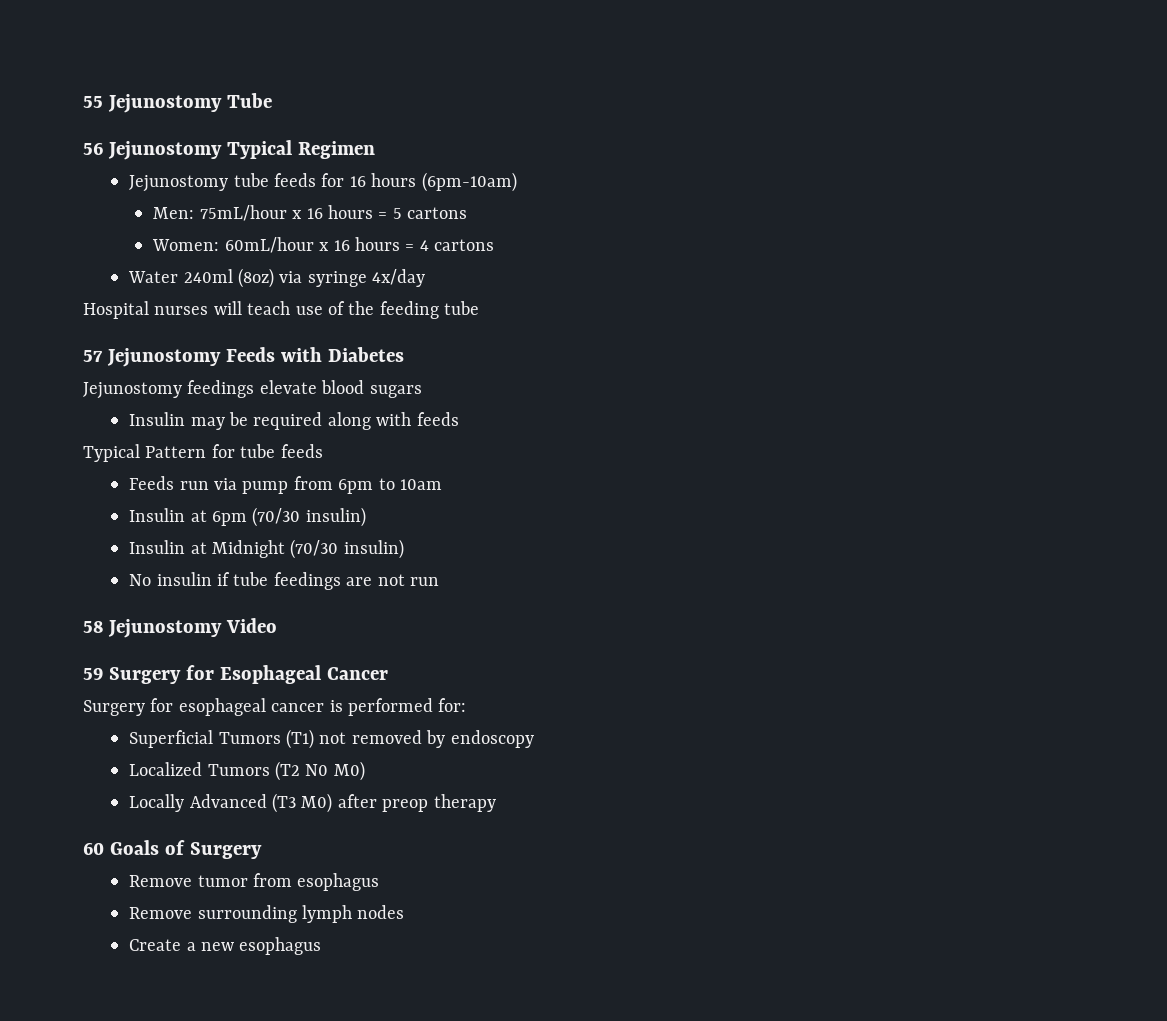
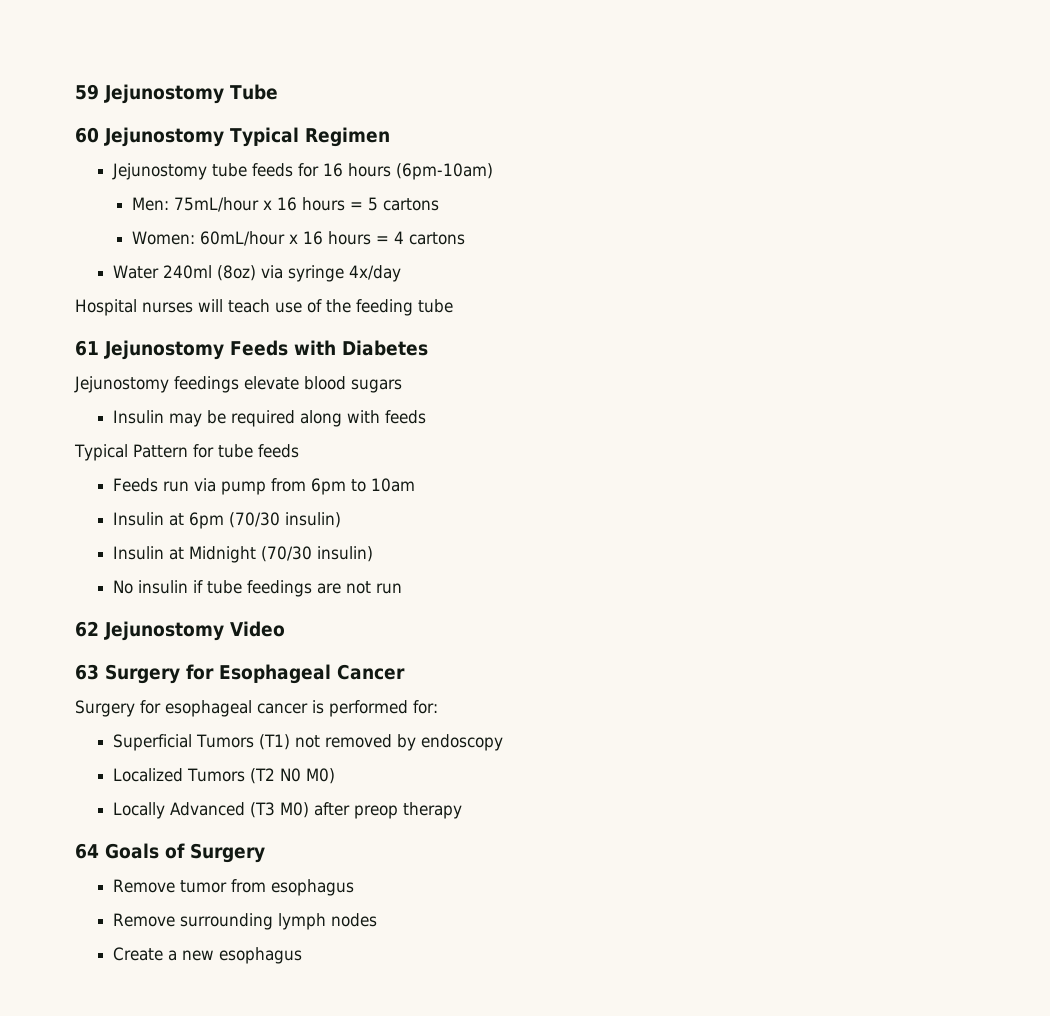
[83,96,103,108] 55 -> [75,84,99,100] 59
[83,142,103,155] 56 -> [75,127,99,143] 60
[83,350,103,362] 57 -> [75,340,99,356] 61
[83,620,103,633] 58 -> [75,621,99,637] 62
[83,667,103,680] 59 -> [75,664,99,680] 63
[83,842,104,855] 60 -> [75,843,99,859] 64

